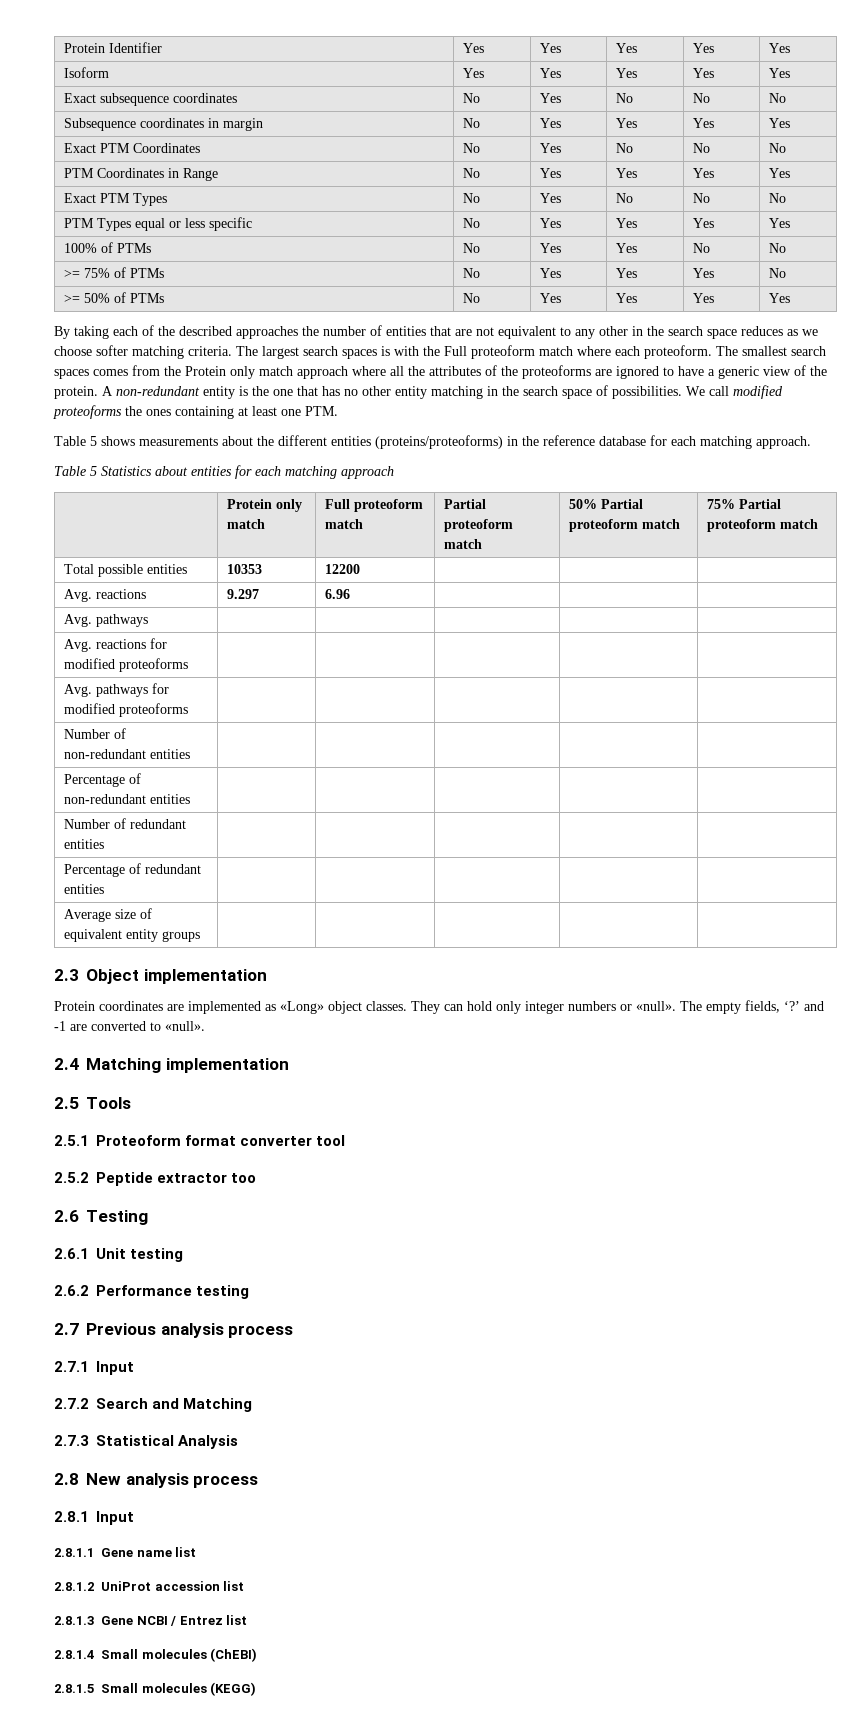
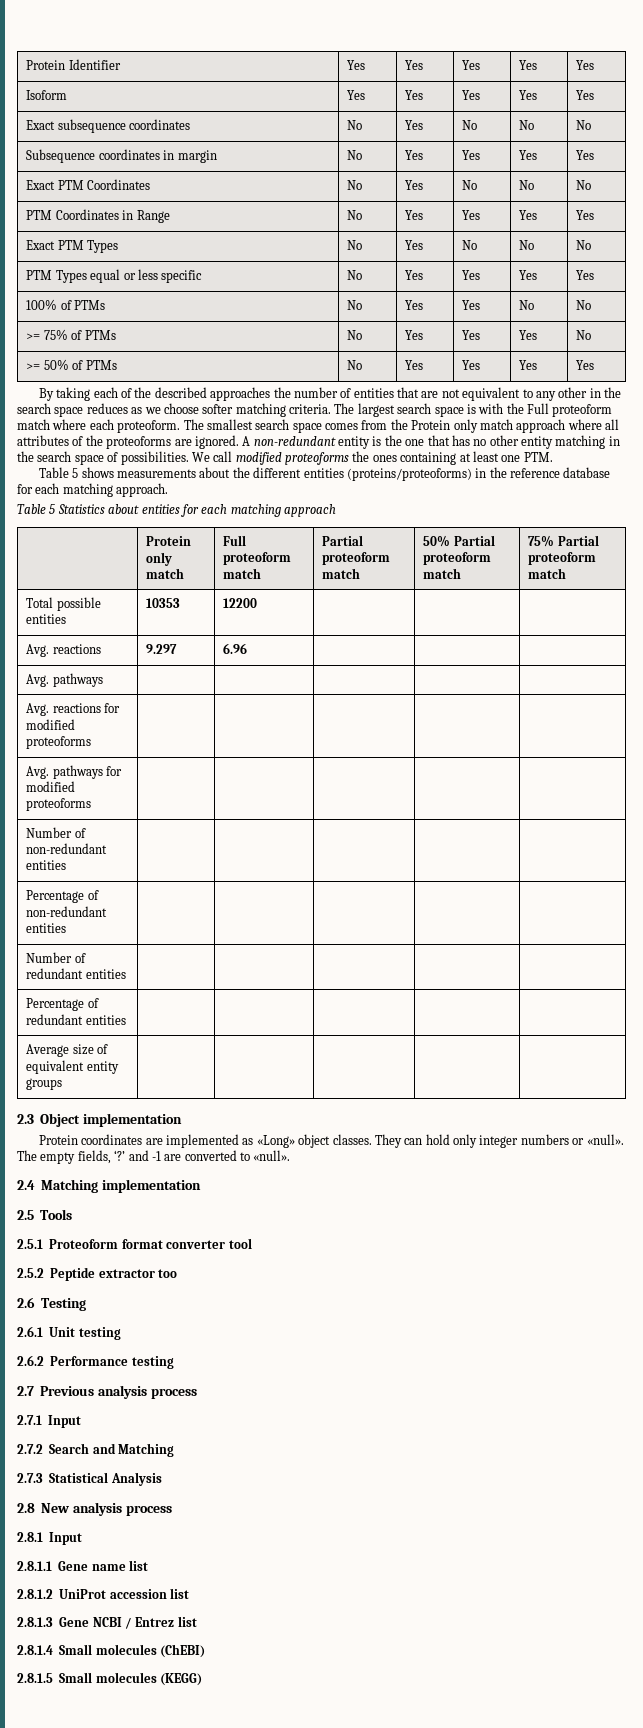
[342,349,377,359] spaces -> [434,406,464,417] space
[54,369,89,379] spaces -> [292,422,322,433] space
[408,366,425,376] the -> (619, 424) none
[616,365,827,379] [54,386,98,399] ignored to have a generic view of the protein. -> [194,435,239,449] ignored.

